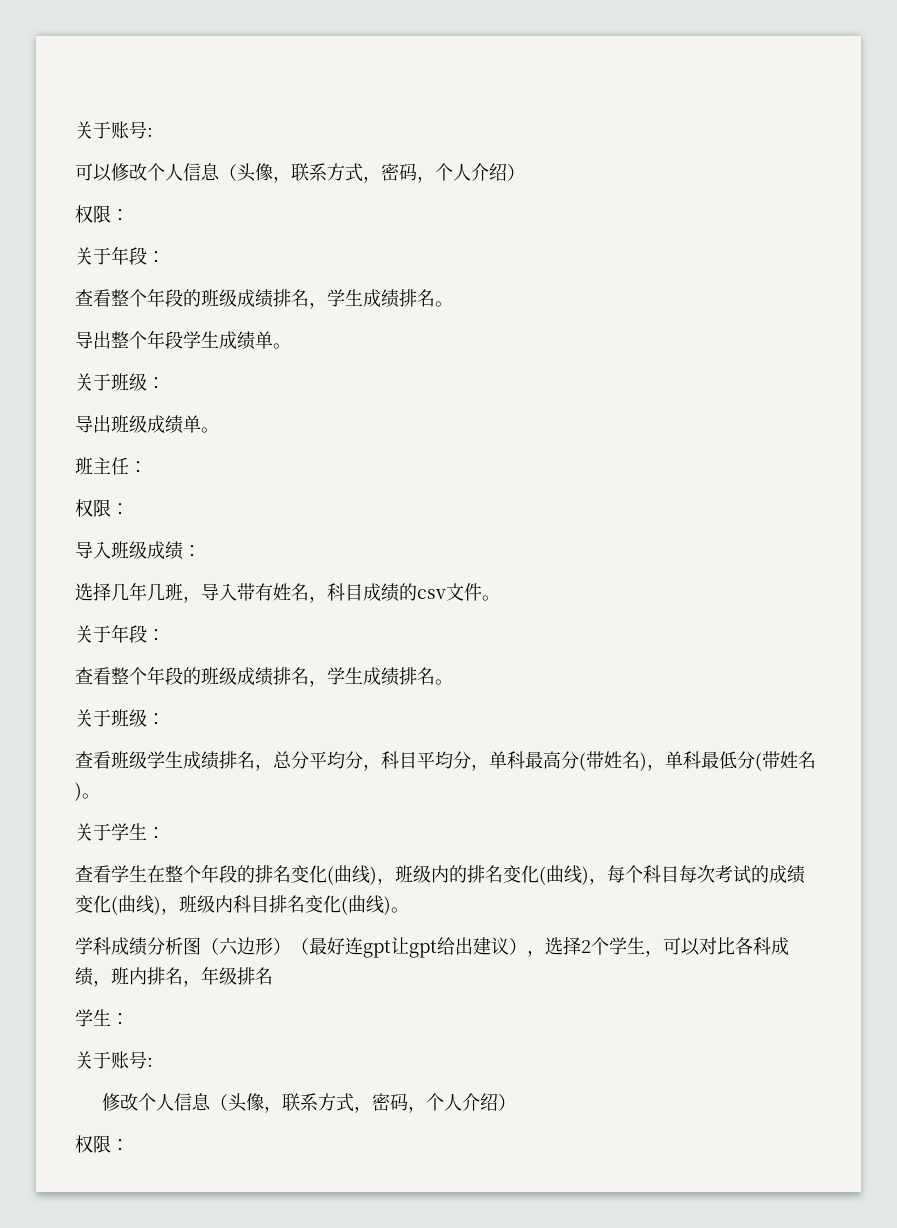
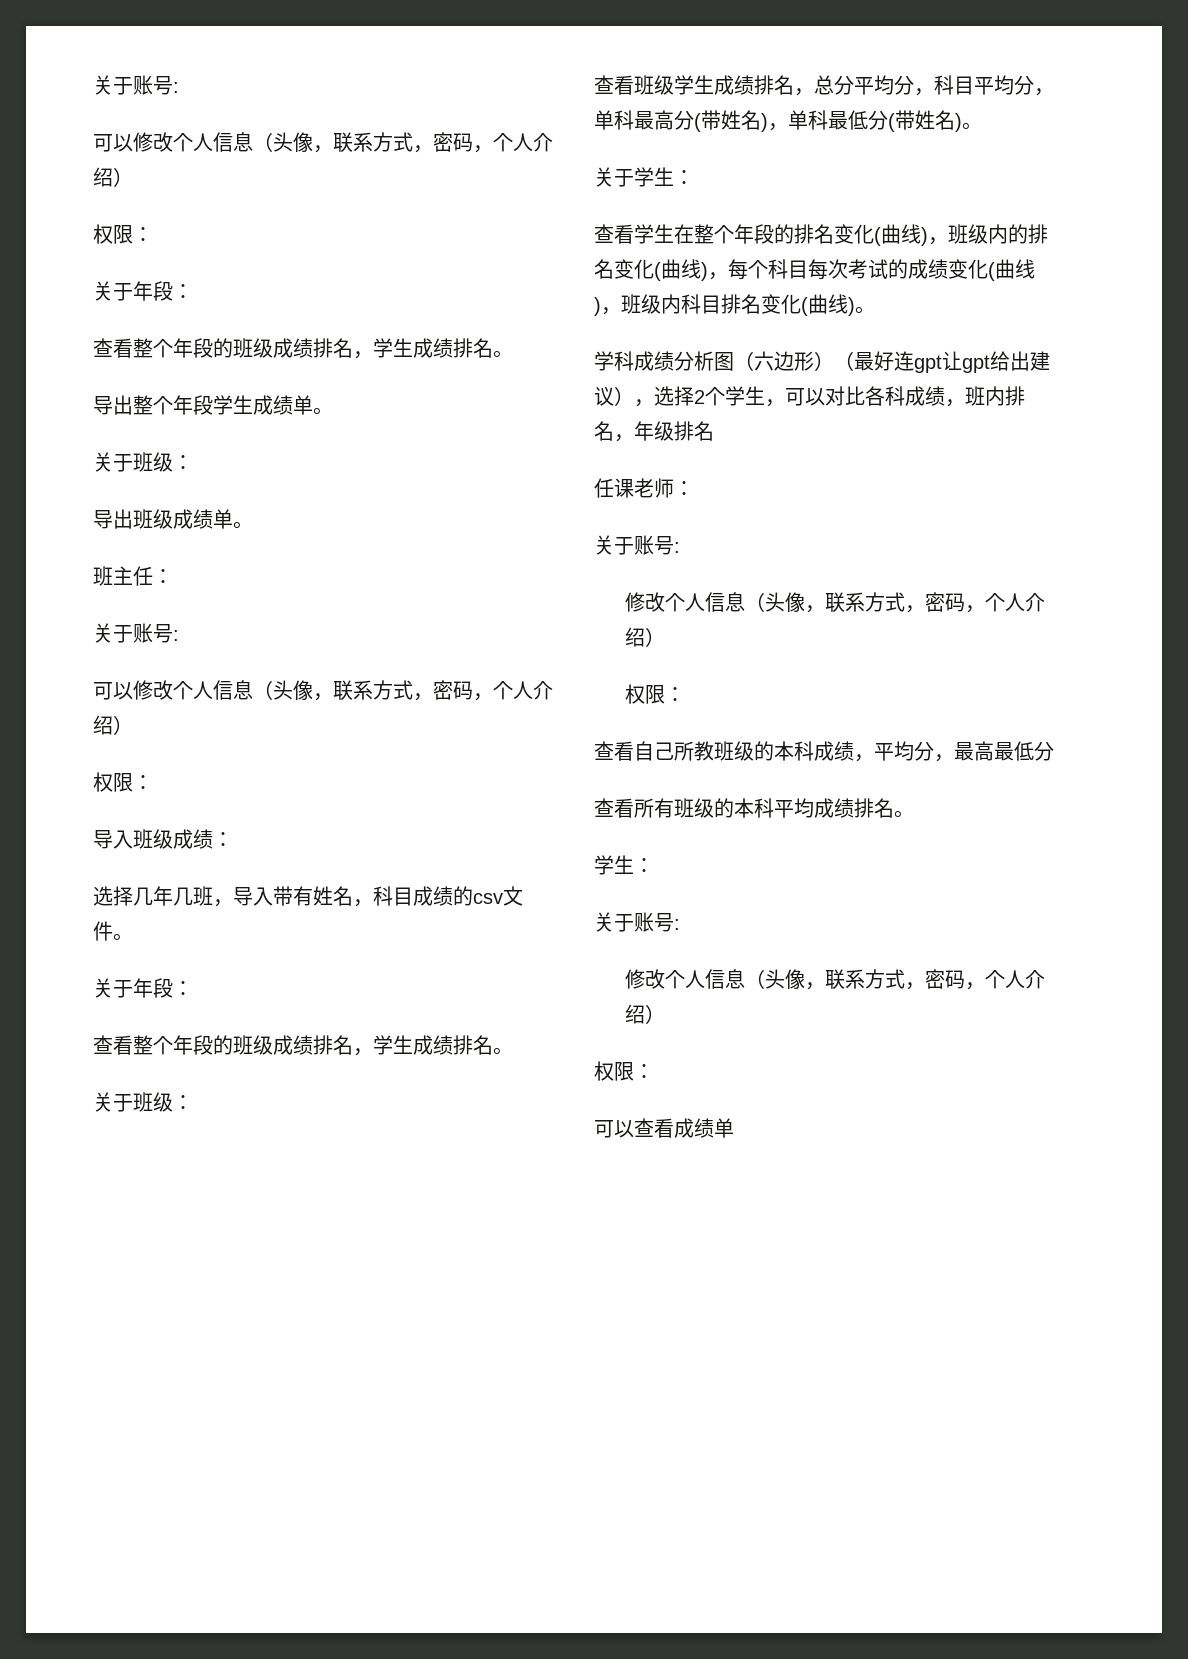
(147, 467) none -> [93,623,179,643] [93,680,553,701] [93,715,133,735] // 关于账号: // 可以修改个人信息（头像，联系方式，密码，个人介绍）
(273, 976) none -> [594,478,694,498] [594,535,680,555] [624,592,1045,613] [624,627,665,647] [624,684,685,704] [594,741,1054,762] [594,798,914,818] // 任课老师： // 关于账号: // 修改个人信息（头像，联系方式，密码，个人介绍） // 权限： // 查看自己所教班级的本科成绩，平均分，最高最低分 // 查看所有班级的本科平均成绩排名。
(129, 1145) none -> [594,1118,734,1138] // 可以查看成绩单

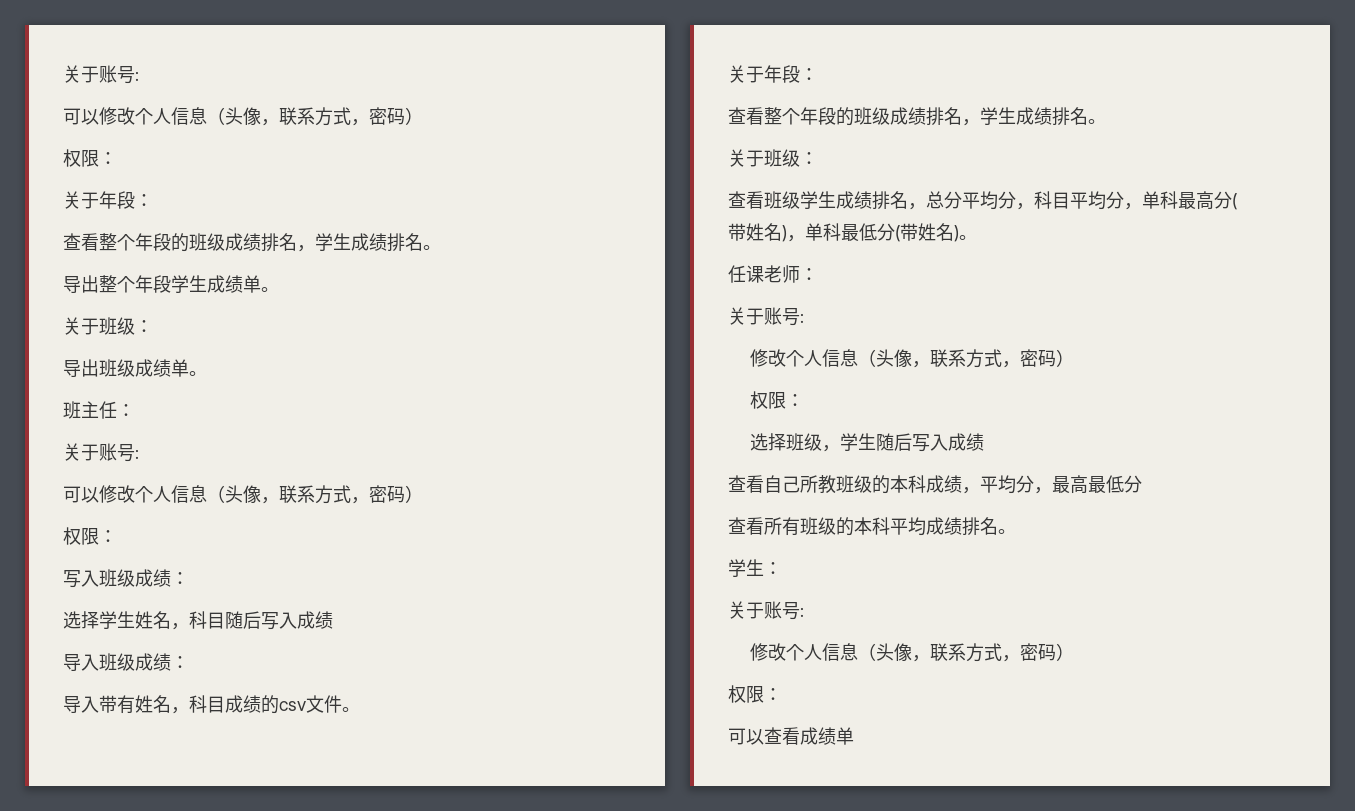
[473,133,553,153] [93,167,113,187] ，个人介绍 -> (405, 116) none
[473,681,553,701] [93,715,133,735] [93,772,153,792] ，个人介绍） // 权限： -> [405,485,423,503] [63,527,117,545] [63,569,189,588] [63,611,333,630] ） // 权限： // 写入班级成绩： // 选择学生姓名，科目随后写入成绩
[93,886,233,907] 选择几年几班， -> (189, 662) none
[594,167,694,187] [594,224,1048,246] [594,259,1035,281] [594,294,875,316] [594,351,1050,373] [594,386,1025,407] [594,421,714,442] // 关于学生： // 查看学生在整个年段的排名变化(曲线)，班级内的排名变化(曲线)，每个科目每次考试的成绩变化(曲线)，班级内科目排名变化(曲线)。 // 学科成绩分析图（六边形）（最好连gpt让gpt给出建议），选择2个学生，可以对比各科成绩，班内排名，年级排名 -> (977, 237) none
[964,593,1045,613] [624,627,665,647] [624,684,685,704] ，个人介绍） // 权限： -> [1056,349,1075,367] [750,391,805,409] [750,433,985,452] ） // 权限： // 选择班级，学生随后写入成绩
[964,970,1045,990] [624,1004,645,1024] ，个人介绍 -> (1057, 652) none

